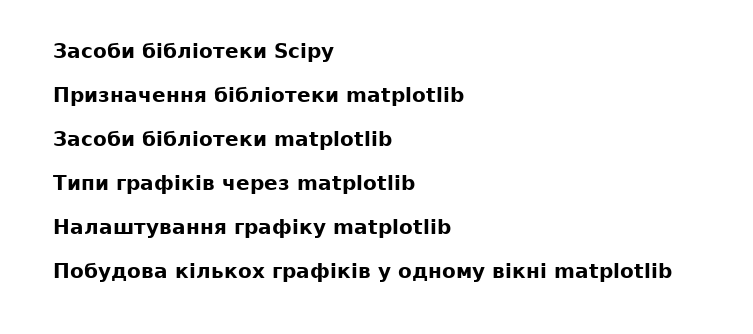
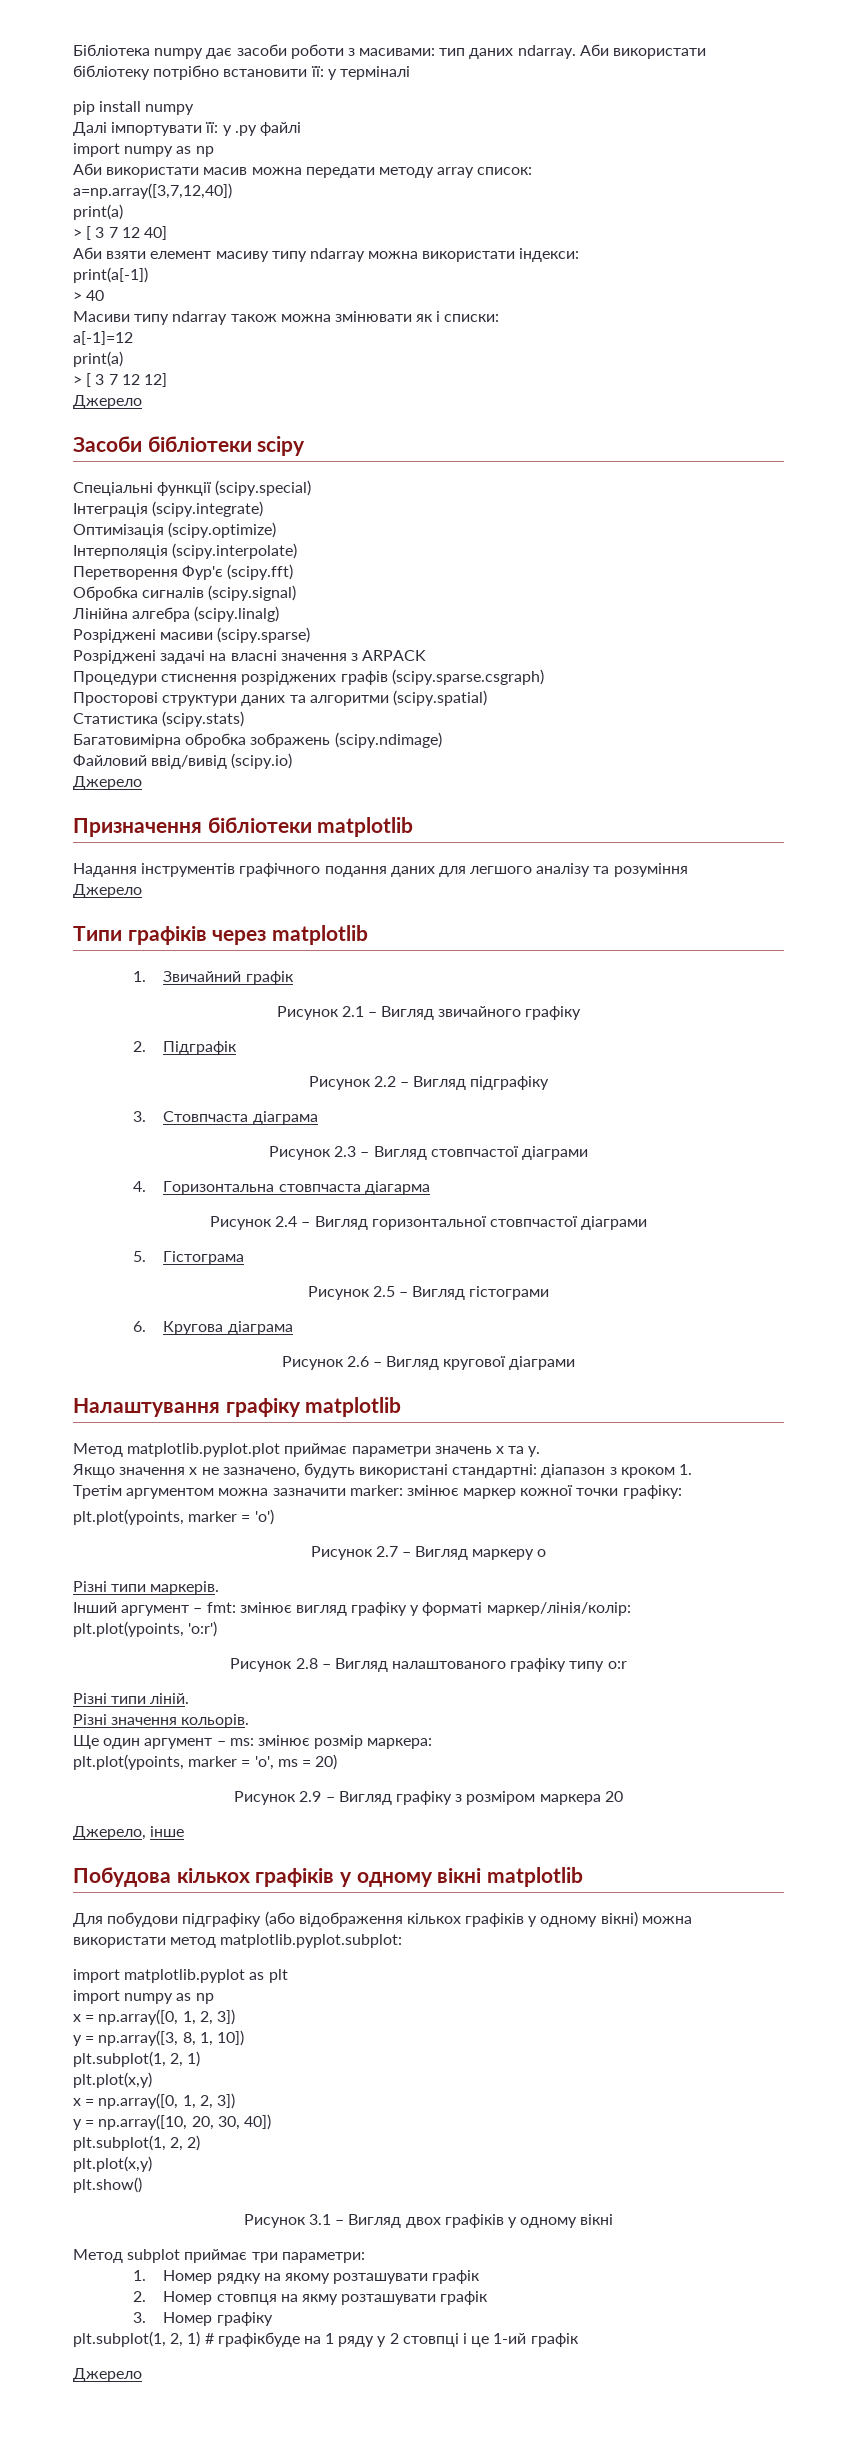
[53,42,334,62] [53,86,464,106] [53,130,392,150] [53,175,415,194] [53,219,451,238] Засоби бібліотеки Scipy // Призначення бібліотеки matplotlib // Засоби бібліотеки matplotlib // Типи графіків через matplotlib // Налаштування графіку matplotlib -> [73,44,707,59] [73,65,410,80] [73,101,195,115] [73,122,301,136] [73,143,214,157] [73,163,533,178] [73,183,232,199] [73,204,123,220] [73,226,167,240] [73,247,580,262] [73,267,148,283] [73,290,105,301] [73,311,500,325] [73,331,133,345] [73,351,123,367] [73,373,167,387] [73,395,142,409] [73,436,306,456] [73,480,312,496] [73,501,264,517] [73,522,277,538] [73,543,298,559] [73,564,294,580] [73,585,297,601] [72,606,280,622] [73,627,311,643] [73,650,427,664] [73,669,544,685] [73,690,487,706] [73,711,245,727] [73,732,442,748] [73,753,293,769] [73,776,142,790] [73,817,414,837] [73,863,688,877] [73,884,142,898] [73,925,369,945] [133,971,294,985] [276,1006,582,1020] [133,1041,238,1055] [308,1076,550,1090] [133,1111,318,1125] [269,1146,588,1160] [133,1181,430,1195] [209,1216,648,1230] [133,1251,245,1265] [307,1286,550,1300] [133,1321,293,1335] [281,1356,576,1370] [73,1397,402,1417] [73,1443,541,1457] [72,1463,693,1478] [73,1485,682,1499] [73,1509,274,1525] [310,1546,547,1560] [73,1581,220,1595] [73,1602,631,1616] [73,1621,218,1637] [230,1658,627,1672] [73,1693,190,1704] [73,1714,250,1728] [73,1735,433,1749] [73,1754,338,1770] [234,1791,623,1805] [73,1826,185,1840] Бібліотека numpy дає засоби роботи з масивами: тип даних ndarray. Аби використати бібліотеку потрібно встановити її: у терміналі // pip install numpy // Далі імпортувати її: у .py файлі // import numpy as np // Аби використати масив можна передати методу array список: // a=np.array([3,7,12,40]) // print(a) // > [ 3 7 12 40] // Аби взяти елемент масиву типу ndarray можна використати індекси: // print(a[-1]) // > 40 // Масиви типу ndarray також можна змінювати як і списки: // a[-1]=12 // print(a) // > [ 3 7 12 12] // Джерело // Засоби бібліотеки scipy // Спеціальні функції (scipy.special) // Інтеграція (scipy.integrate) // Оптимізація (scipy.optimize) // Інтерполяція (scipy.interpolate) // Перетворення Фур'є (scipy.fft) // Обробка сигналів (scipy.signal) // Лінійна алгебра (scipy.linalg) // Розріджені масиви (scipy.sparse) // Розріджені задачі на власні значення з ARPACK // Процедури стиснення розріджених графів (scipy.sparse.csgraph) // Просторові структури даних та алгоритми (scipy.spatial) // Статистика (scipy.stats) // Багатовимірна обробка зображень (scipy.ndimage) // Файловий ввід/вивід (scipy.io) // Джерело // Призначення бібліотеки matplotlib // Надання інструментів графічного подання даних для легшого аналізу та розуміння // Джерело // Типи графіків через matplotlib // 1. Звичайний графік // Рисунок 2.1 – Вигляд звичайного графіку // 2. Підграфік // Рисунок 2.2 – Вигляд підграфіку // 3. Стовпчаста діаграма // Рисунок 2.3 – Вигляд стовпчастої діаграми // 4. Горизонтальна стовпчаста діагарма // Рисунок 2.4 – Вигляд горизонтальної стовпчастої діаграми // 5. Гістограма // Рисунок 2.5 – Вигляд гістограми // 6. Кругова діаграма // Рисунок 2.6 – Вигляд кругової діаграми // Налаштування графіку matplotlib // Метод matplotlib.pyplot.plot приймає параметри значень x та y. // Якщо значення x не зазначено, будуть використані стандартні: діапазон з кроком 1. // Третім аргументом можна зазначити marker: змінює маркер кожної точки графіку: // plt.plot(ypoints, marker = 'o') // Рисунок 2.7 – Вигляд маркеру o // Різні типи маркерів. // Інший аргумент – fmt: змінює вигляд графіку у форматі маркер/лінія/колір: // plt.plot(ypoints, 'o:r') // Рисунок 2.8 – Вигляд налаштованого графіку типу o:r // Різні типи ліній. // Різні значення кольорів. // Ще один аргумент – ms: змінює розмір маркера: // plt.plot(ypoints, marker = 'o', ms = 20) // Рисунок 2.9 – Вигляд графіку з розміром маркера 20 // Джерело, інше
(672, 272) none -> [73,1911,692,1927] [73,1934,403,1948] [73,1969,288,1983] [73,1990,214,2004] [73,2009,235,2025] [73,2030,244,2046] [73,2051,201,2067] [73,2072,152,2088] [73,2093,235,2109] [73,2114,271,2130] [73,2135,201,2151] [73,2156,152,2172] [73,2177,142,2193] [243,2214,614,2228] [73,2249,365,2263] [133,2270,481,2284] [133,2291,489,2305] [133,2312,273,2326] [73,2331,579,2347] [73,2368,142,2382] // Для побудови підграфіку (або відображення кількох графіків у одному вікні) можна використати метод matplotlib.pyplot.subplot: // import matplotlib.pyplot as plt // import numpy as np // x = np.array([0, 1, 2, 3]) // y = np.array([3, 8, 1, 10]) // plt.subplot(1, 2, 1) // plt.plot(x,y) // x = np.array([0, 1, 2, 3]) // y = np.array([10, 20, 30, 40]) // plt.subplot(1, 2, 2) // plt.plot(x,y) // plt.show() // Рисунок 3.1 – Вигляд двох графіків у одному вікні // Метод subplot приймає три параметри: // 1. Номер рядку на якому розташувати графік // 2. Номер стовпця на якму розташувати графік // 3. Номер графіку // plt.subplot(1, 2, 1) # графікбуде на 1 ряду у 2 стовпці і це 1-ий графік // Джерело

